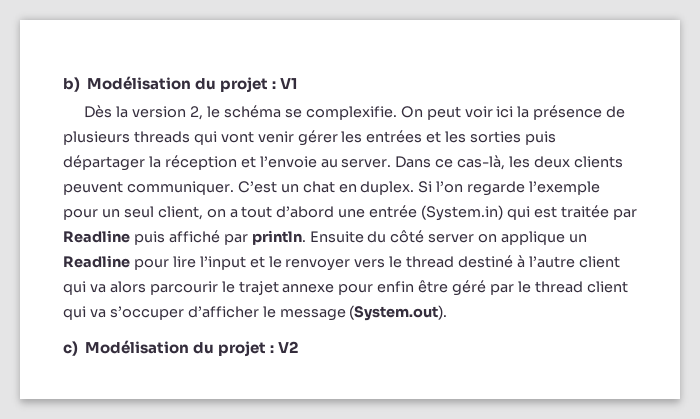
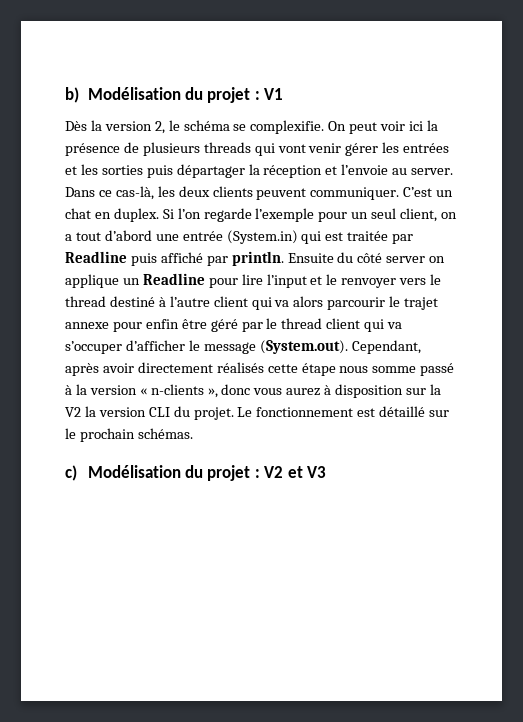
(448, 313) none -> [351,340,421,354] [65,362,455,376] [65,384,441,398] [65,406,450,420] [65,428,193,442] Cependant, après avoir directement réalisés cette étape nous somme passé à la version « n-clients », donc vous aurez à disposition sur la V2 la version CLI du projet. Le fonctionnement est détaillé sur le prochain schémas.
(299, 347) none -> [287,466,327,478] et V3

